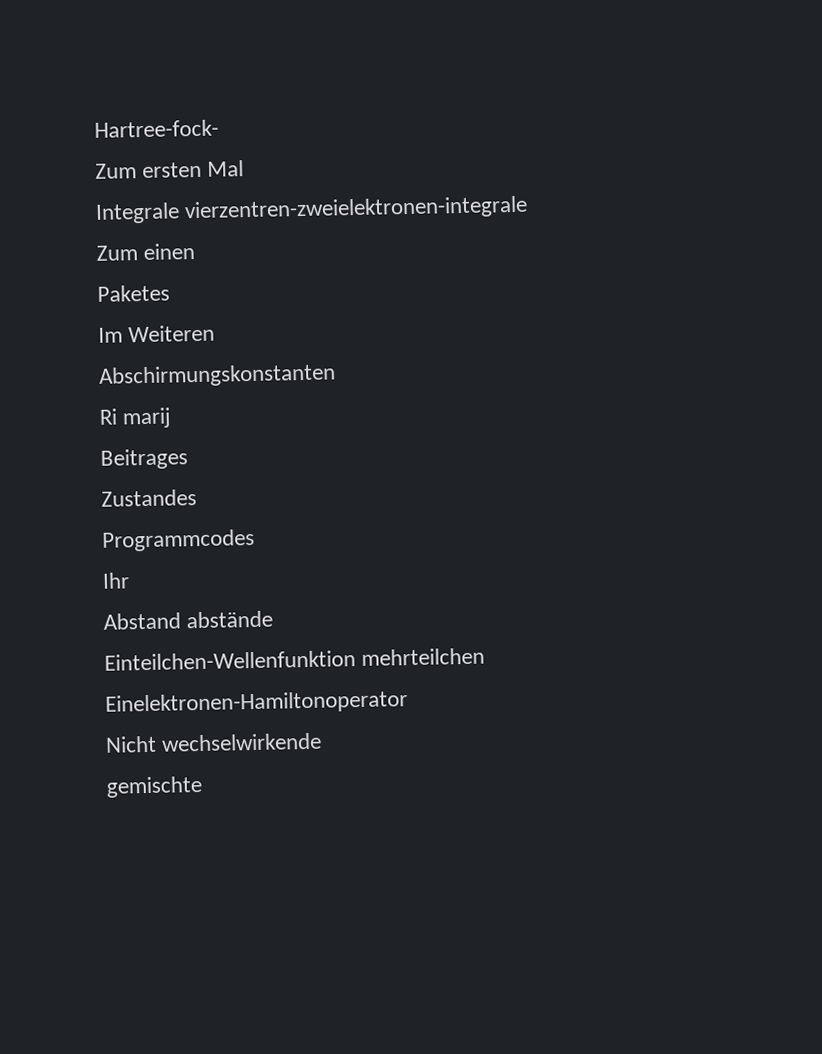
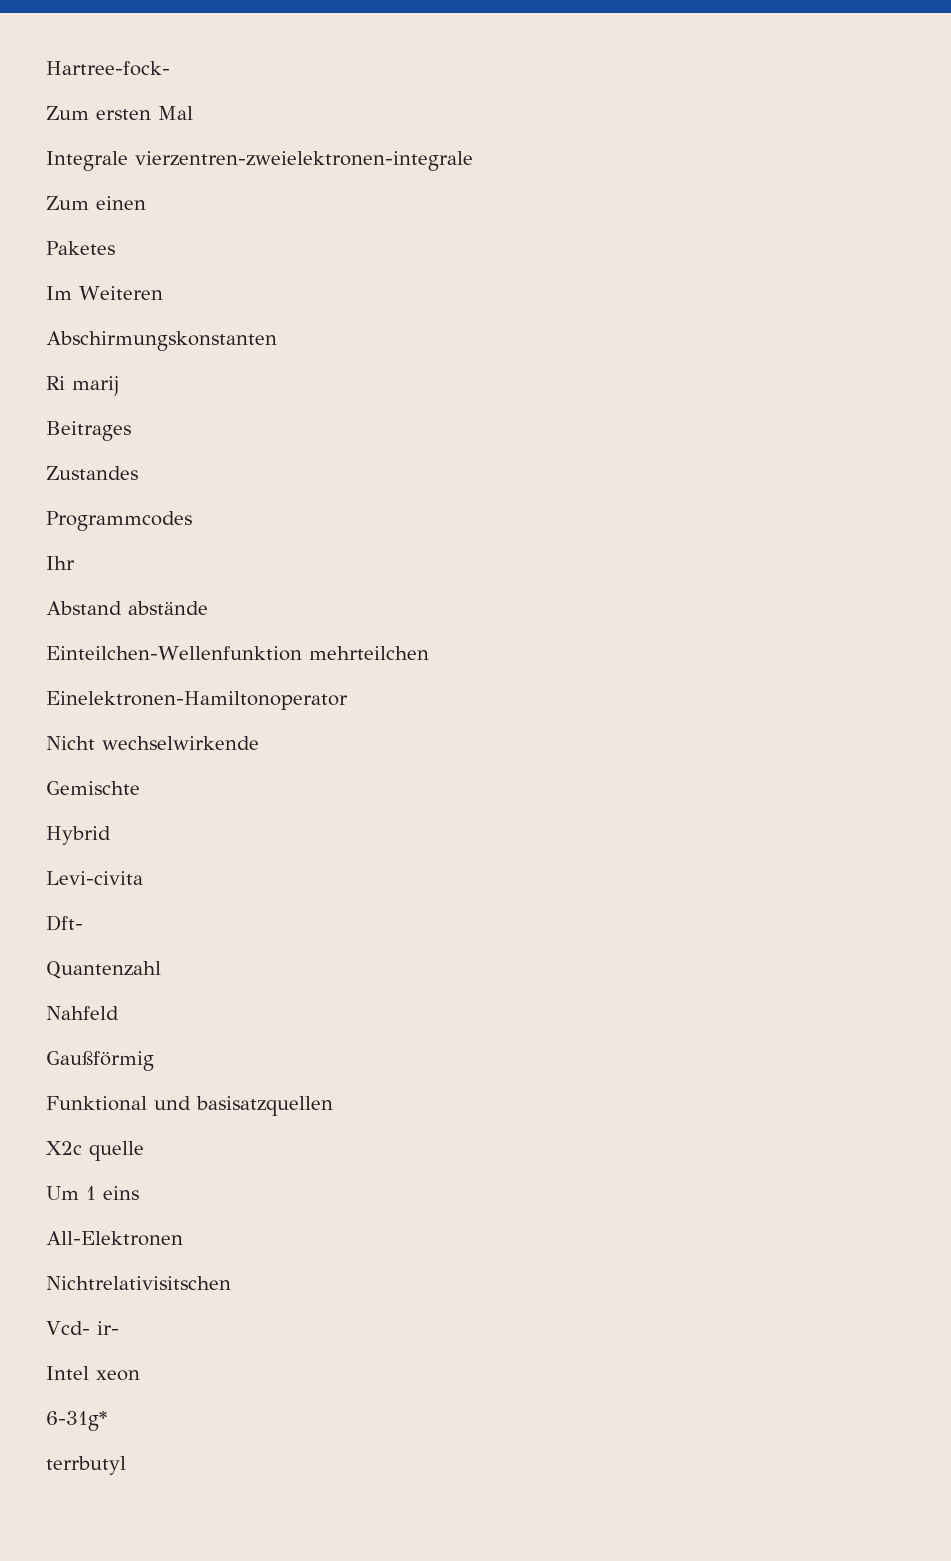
[106,775,203,798] gemischte -> [46,781,140,795] [46,826,111,845] [46,871,143,885] [46,915,83,931] [46,961,161,979] [46,1006,119,1020] [46,1051,154,1071] [46,1096,333,1116] [46,1141,144,1161] [46,1186,139,1200] [46,1231,183,1246] [46,1276,231,1290] [46,1321,119,1335] [46,1366,140,1381] [46,1411,107,1431] [46,1456,126,1475] Gemischte // Hybrid // Levi-civita // Dft- // Quantenzahl // Nahfeld // Gaußförmig // Funktional und basisatzquellen // X2c quelle // Um 1 eins // All-Elektronen // Nichtrelativisitschen // Vcd- ir- // Intel xeon // 6-31g* // terrbutyl

